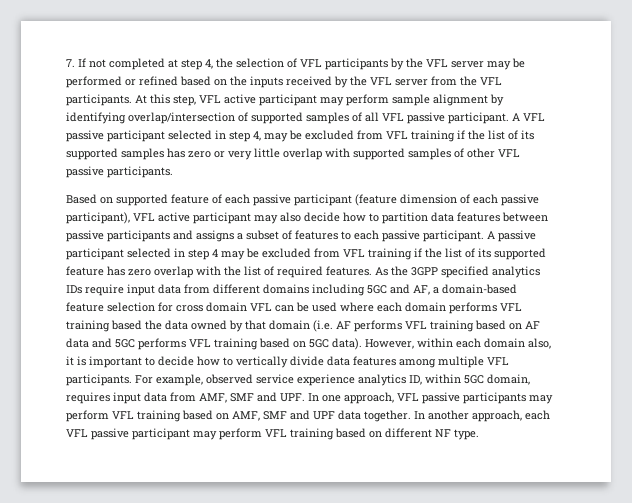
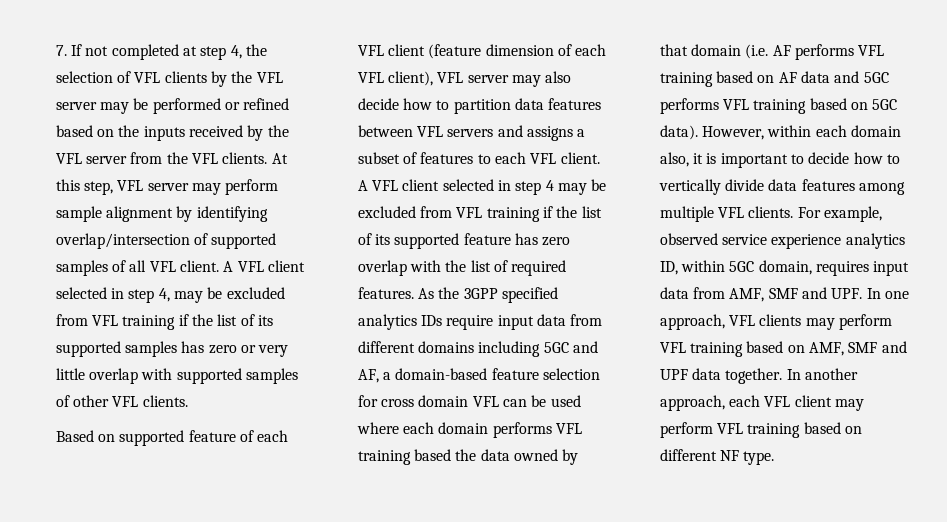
[325,58,389,70] participants -> [164,71,207,83] clients
[66,94,133,106] participants. -> [222,152,268,164] clients.
[224,94,318,106] active participant -> [147,183,189,191] server
[407,112,546,124] [66,130,166,142] passive participant. A VFL passive participant -> [180,260,306,272] client. A VFL client
[66,166,174,178] passive participants. -> [142,395,188,407] clients.
[253,194,353,206] passive participant -> [357,44,426,56] VFL client
[501,194,540,206] [66,212,252,224] passive participant), VFL active participant -> [357,71,509,86] VFL client), VFL server
[66,230,171,242] passive participants -> [417,126,494,137] VFL servers
[382,230,537,242] [66,248,125,260] passive participant. A passive participant -> [530,152,600,164] [357,179,440,191] VFL client. A VFL client
[66,374,133,386] participants. -> [748,206,794,218] clients.
[422,392,527,404] passive participants -> [759,314,802,326] clients
[91,428,191,440] passive participant -> [794,395,832,407] client

